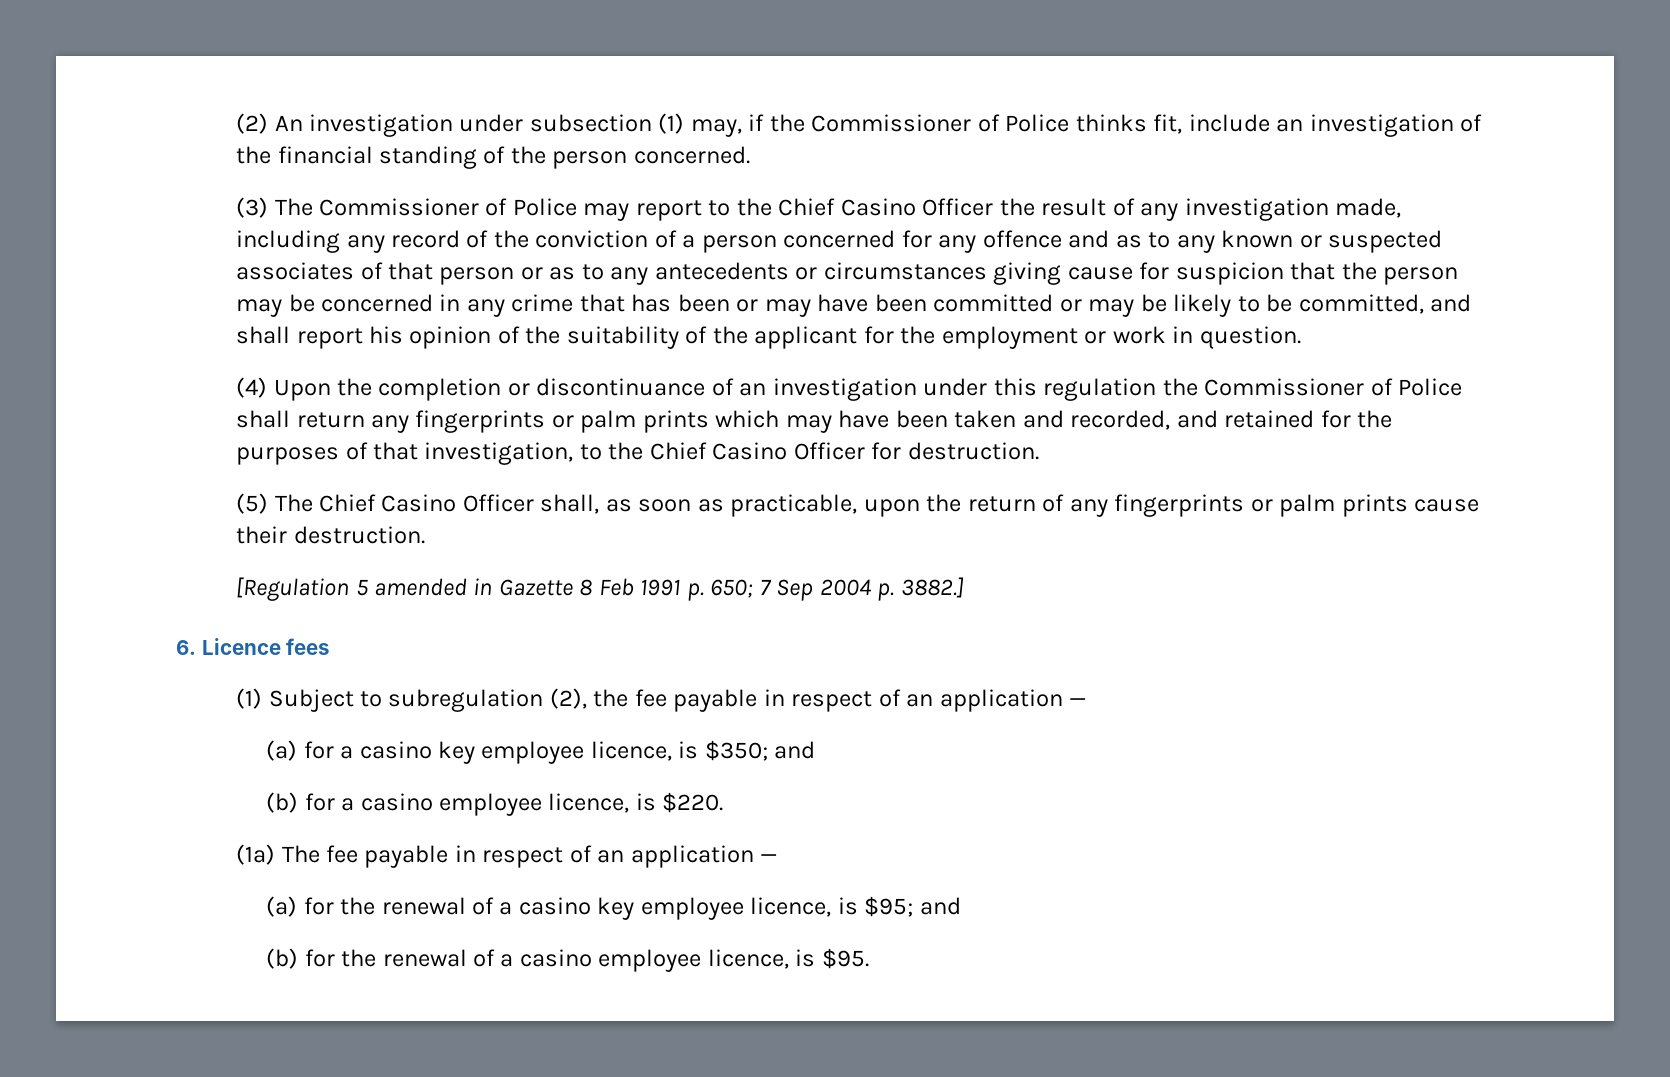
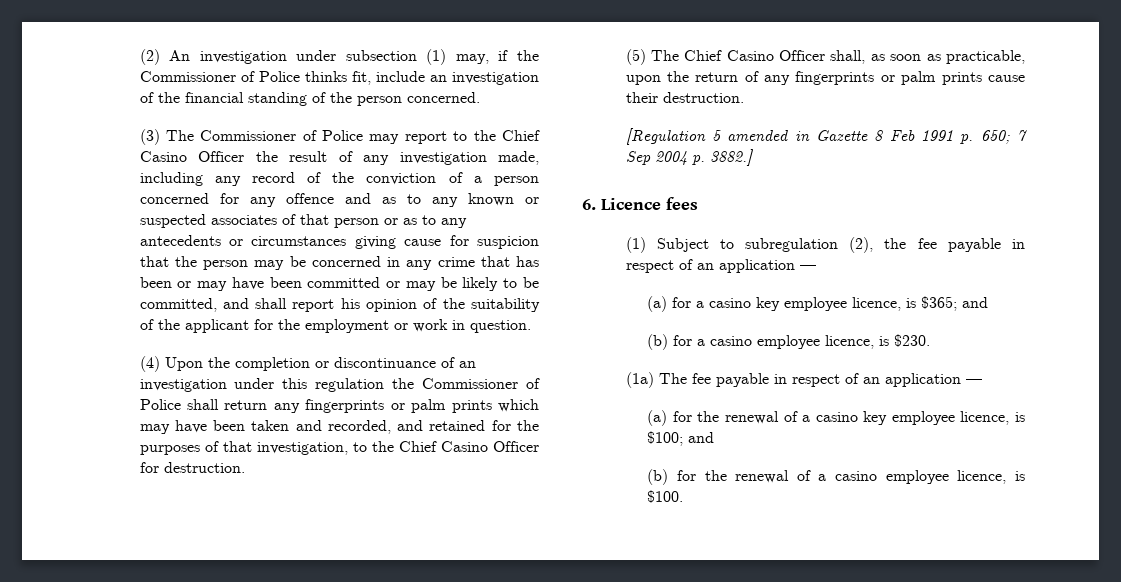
[704,740,768,761] $350; -> [921,296,958,311] $365;
[662,792,724,813] $220. -> [894,334,931,347] $230.
[864,896,914,917] $95; -> [647,431,684,446] $100;
[821,948,869,969] $95. -> [647,490,684,503] $100.

